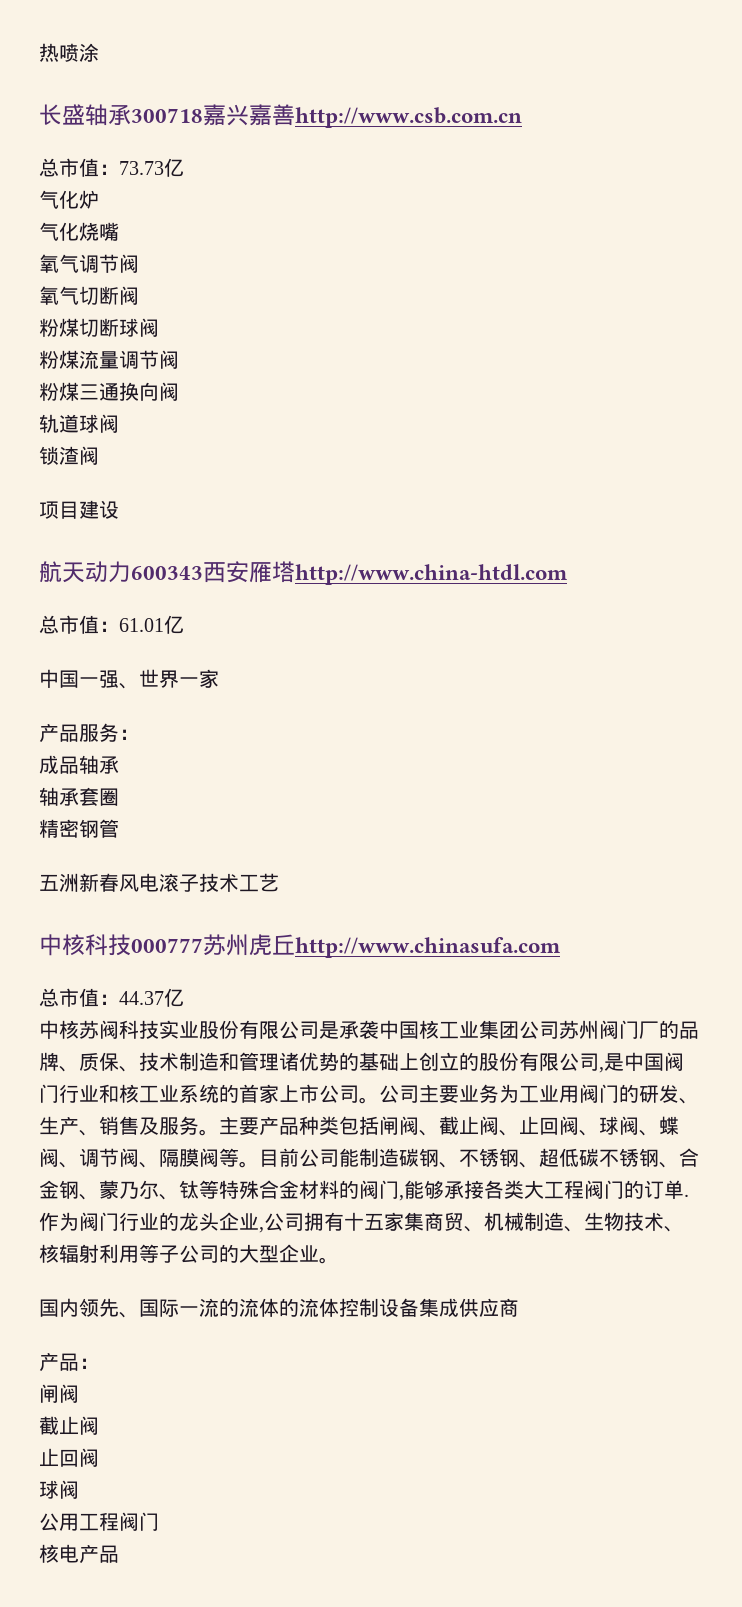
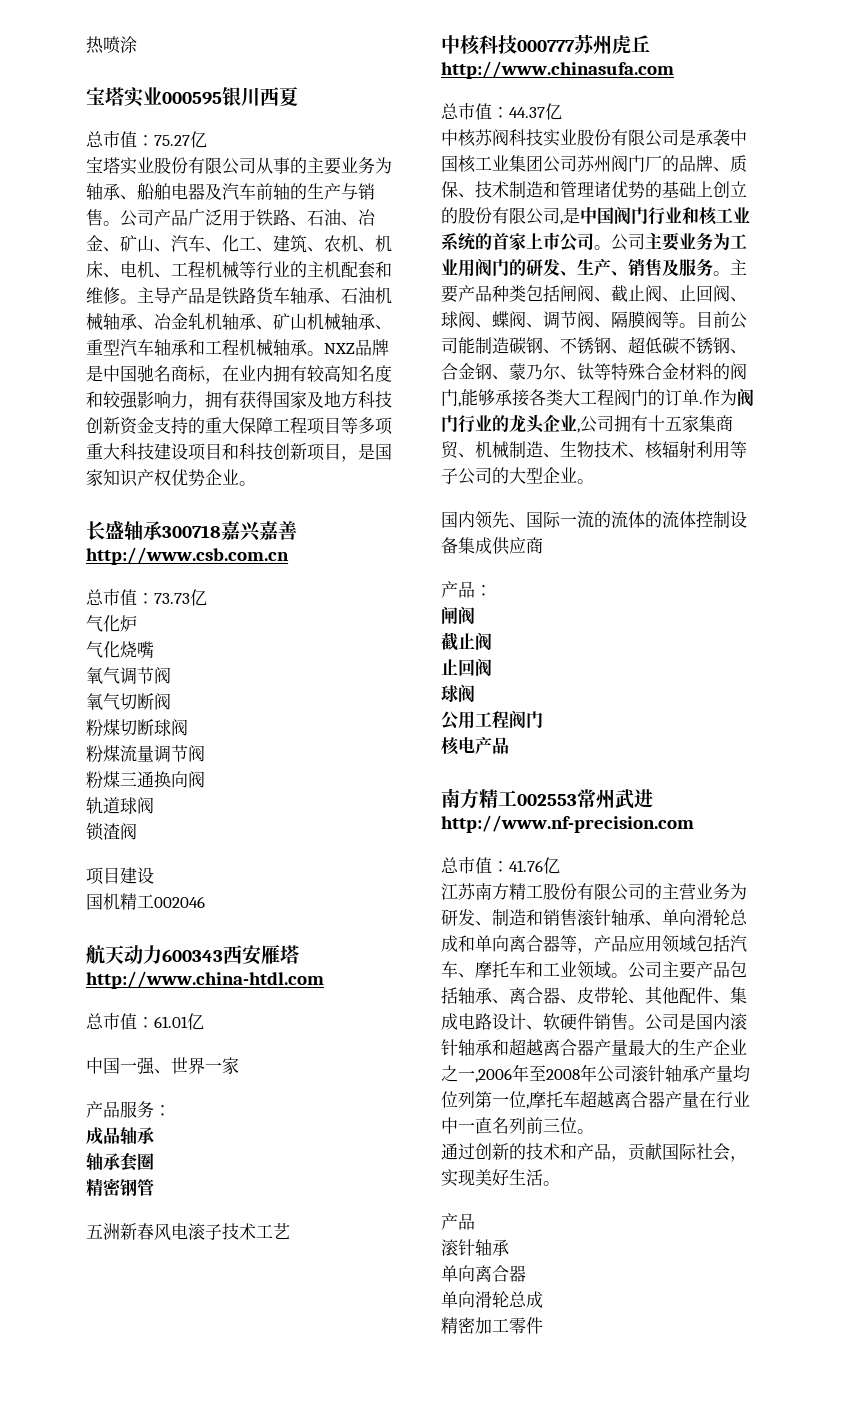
(99, 52) none -> [86,87,298,107] [86,131,207,148] [86,157,392,175] [86,183,375,200] [86,208,376,227] [86,235,392,253] [86,261,392,279] [86,287,392,305] [86,313,392,331] [86,339,389,357] [86,364,392,384] [86,391,392,410] [86,417,393,435] [86,443,392,462] [86,469,256,487] // 宝塔实业000595银川西夏 // 总市值：75.27亿 // 宝塔实业股份有限公司从事的主要业务为轴承、船舶电器及汽车前轴的生产与销售。公司产品广泛用于铁路、石油、冶金、矿山、汽车、化工、建筑、农机、机床、电机、工程机械等行业的主机配套和维修。主导产品是铁路货车轴承、石油机械轴承、冶金轧机轴承、矿山机械轴承、重型汽车轴承和工程机械轴承。NXZ品牌是中国驰名商标，在业内拥有较高知名度和较强影响力，拥有获得国家及地方科技创新资金支持的重大保障工程项目等多项重大科技建设项目和科技创新项目，是国家知识产权优势企业。
(119, 509) none -> [86,893,205,910] // 国机精工002046
(119, 1554) none -> [441,788,653,809] [441,815,694,833] [441,857,560,874] [441,883,747,901] [441,909,748,926] [441,935,747,954] [441,961,747,979] [441,986,747,1005] [441,1013,747,1031] [441,1038,747,1056] [441,1064,750,1083] [441,1090,750,1109] [441,1117,594,1134] [441,1143,747,1162] [441,1169,560,1187] [441,1213,475,1230] [441,1239,509,1256] [441,1265,526,1282] [441,1291,543,1308] [441,1317,543,1334] // 南方精工002553常州武进http://www.nf-precision.com // 总市值：41.76亿 // 江苏南方精工股份有限公司的主营业务为研发、制造和销售滚针轴承、单向滑轮总成和单向离合器等，产品应用领域包括汽车、摩托车和工业领域。公司主要产品包括轴承、离合器、皮带轮、其他配件、集成电路设计、软硬件销售。公司是国内滚针轴承和超越离合器产量最大的生产企业之一,2006年至2008年公司滚针轴承产量均位列第一位,摩托车超越离合器产量在行业中一直名列前三位。 // 通过创新的技术和产品，贡献国际社会，实现美好生活。 // 产品 // 滚针轴承 // 单向离合器 // 单向滑轮总成 // 精密加工零件

